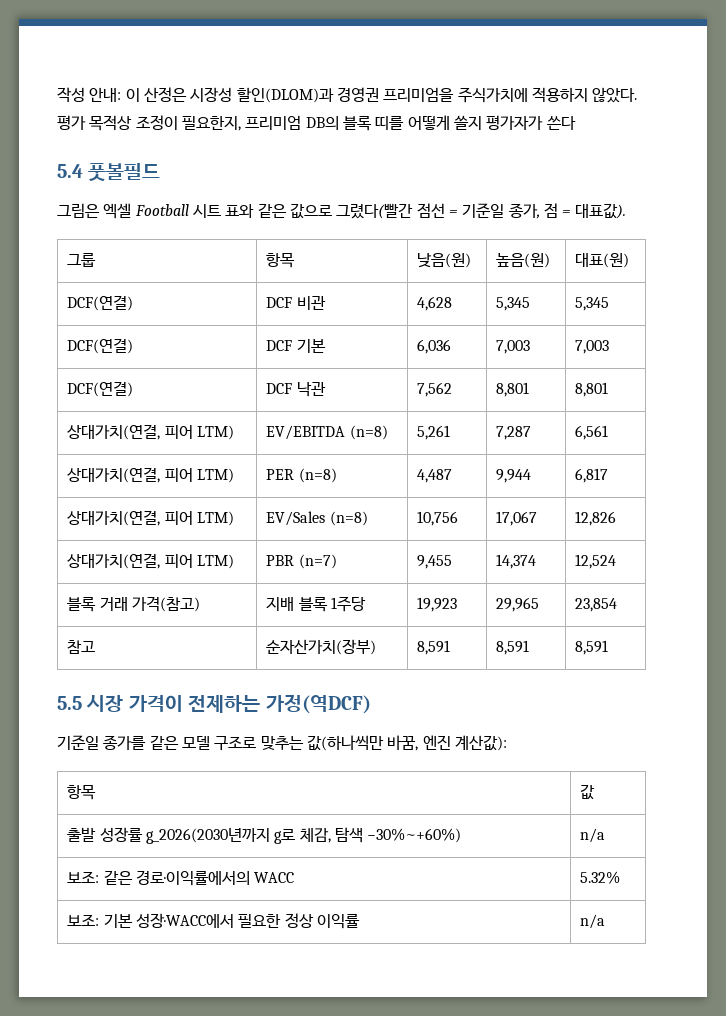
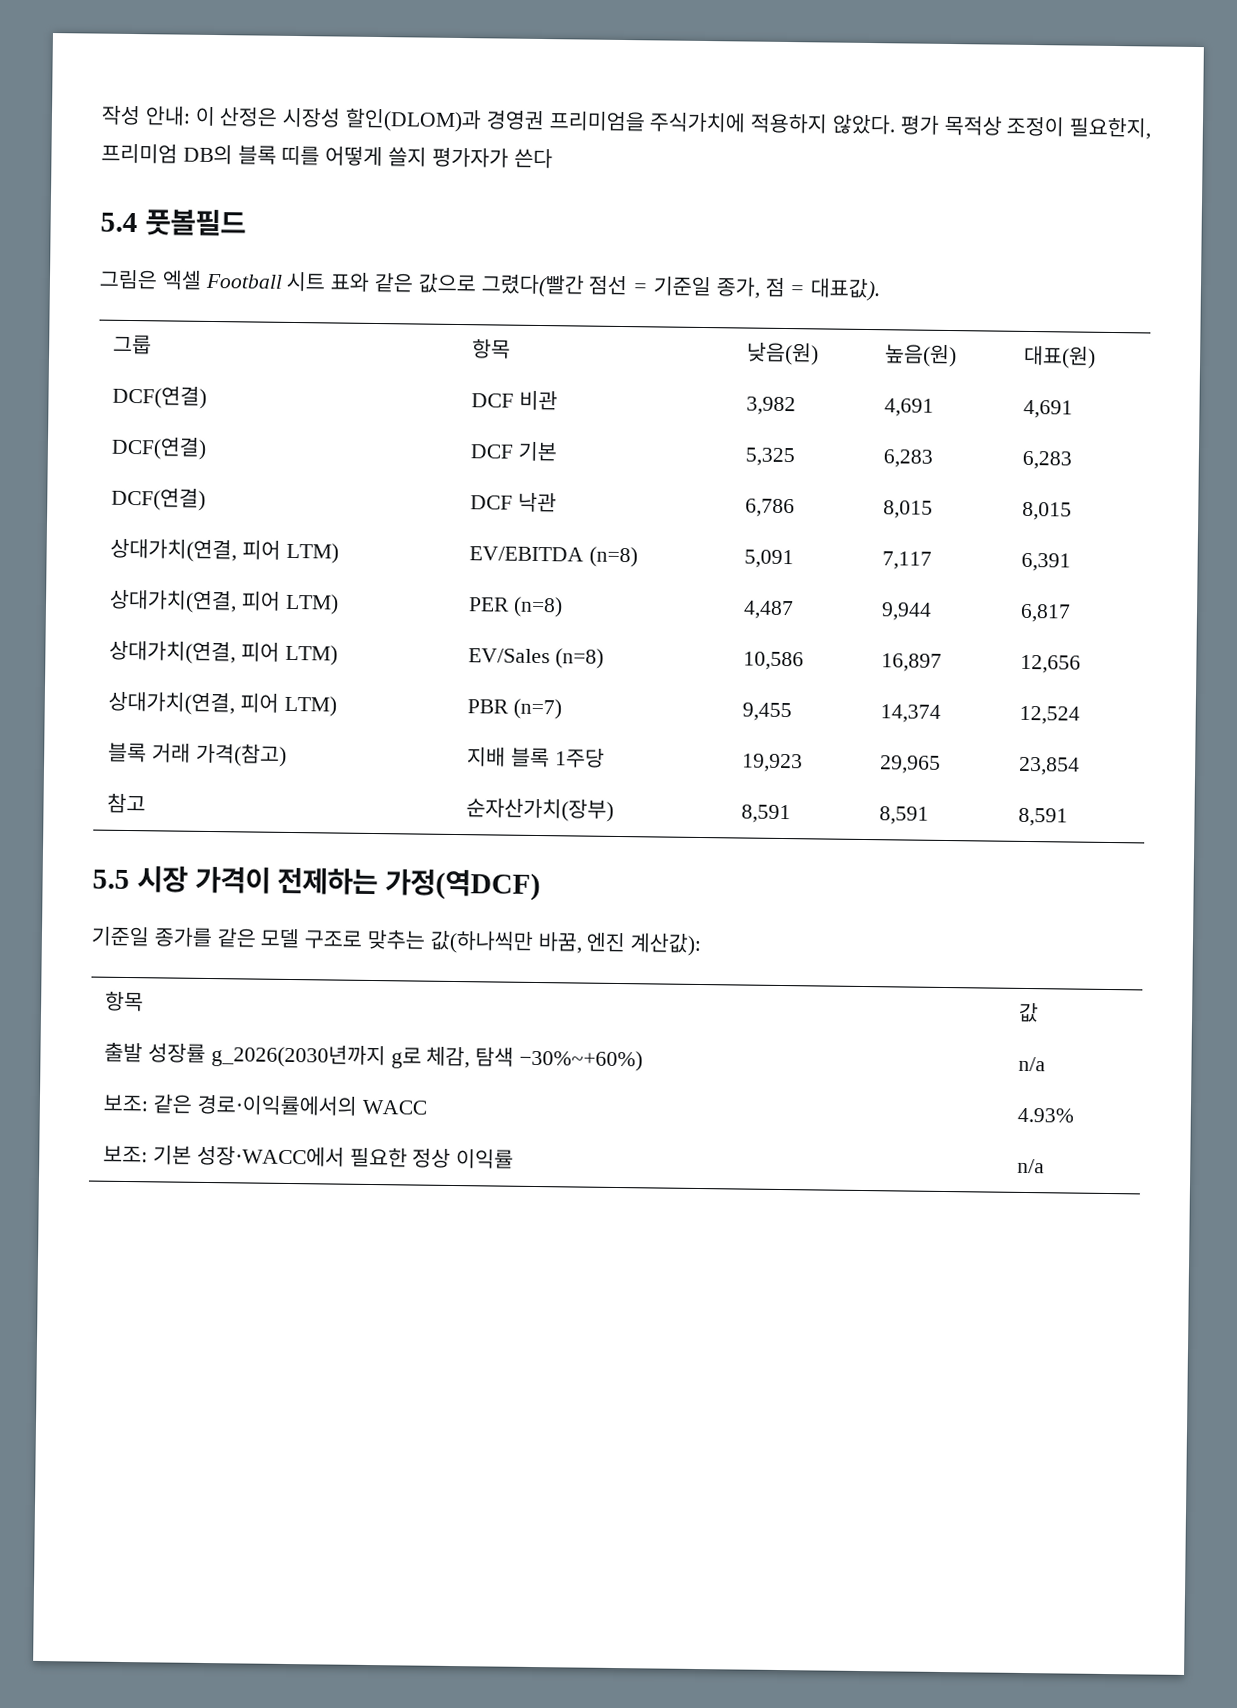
[417,296,453,311] [496,297,531,311] [575,297,610,311] 4,628 | 5,345 | 5,345 -> [746,396,797,416] [884,398,935,417] [1023,399,1074,419] 3,982 | 4,691 | 4,691
[417,339,452,354] [496,340,531,354] [575,340,610,354] 6,036 | 7,003 | 7,003 -> [745,447,796,467] [883,449,934,468] [1022,450,1073,470] 5,325 | 6,283 | 6,283
[417,382,453,397] [496,382,530,397] [575,382,609,397] 7,562 | 8,801 | 8,801 -> [745,498,796,518] [883,500,934,519] [1022,501,1073,521] 6,786 | 8,015 | 8,015
[417,425,451,440] [496,426,532,440] [575,425,609,440] 5,261 | 7,287 | 6,561 -> [744,549,795,569] [882,551,933,570] [1021,552,1072,572] 5,091 | 7,117 | 6,391
[417,511,459,526] [496,511,538,526] [575,511,617,526] 10,756 | 17,067 | 12,826 -> [743,651,805,671] [881,653,943,672] [1020,654,1082,674] 10,586 | 16,897 | 12,656
[580,871,621,884] 5.32% -> [1017,1107,1075,1123] 4.93%

